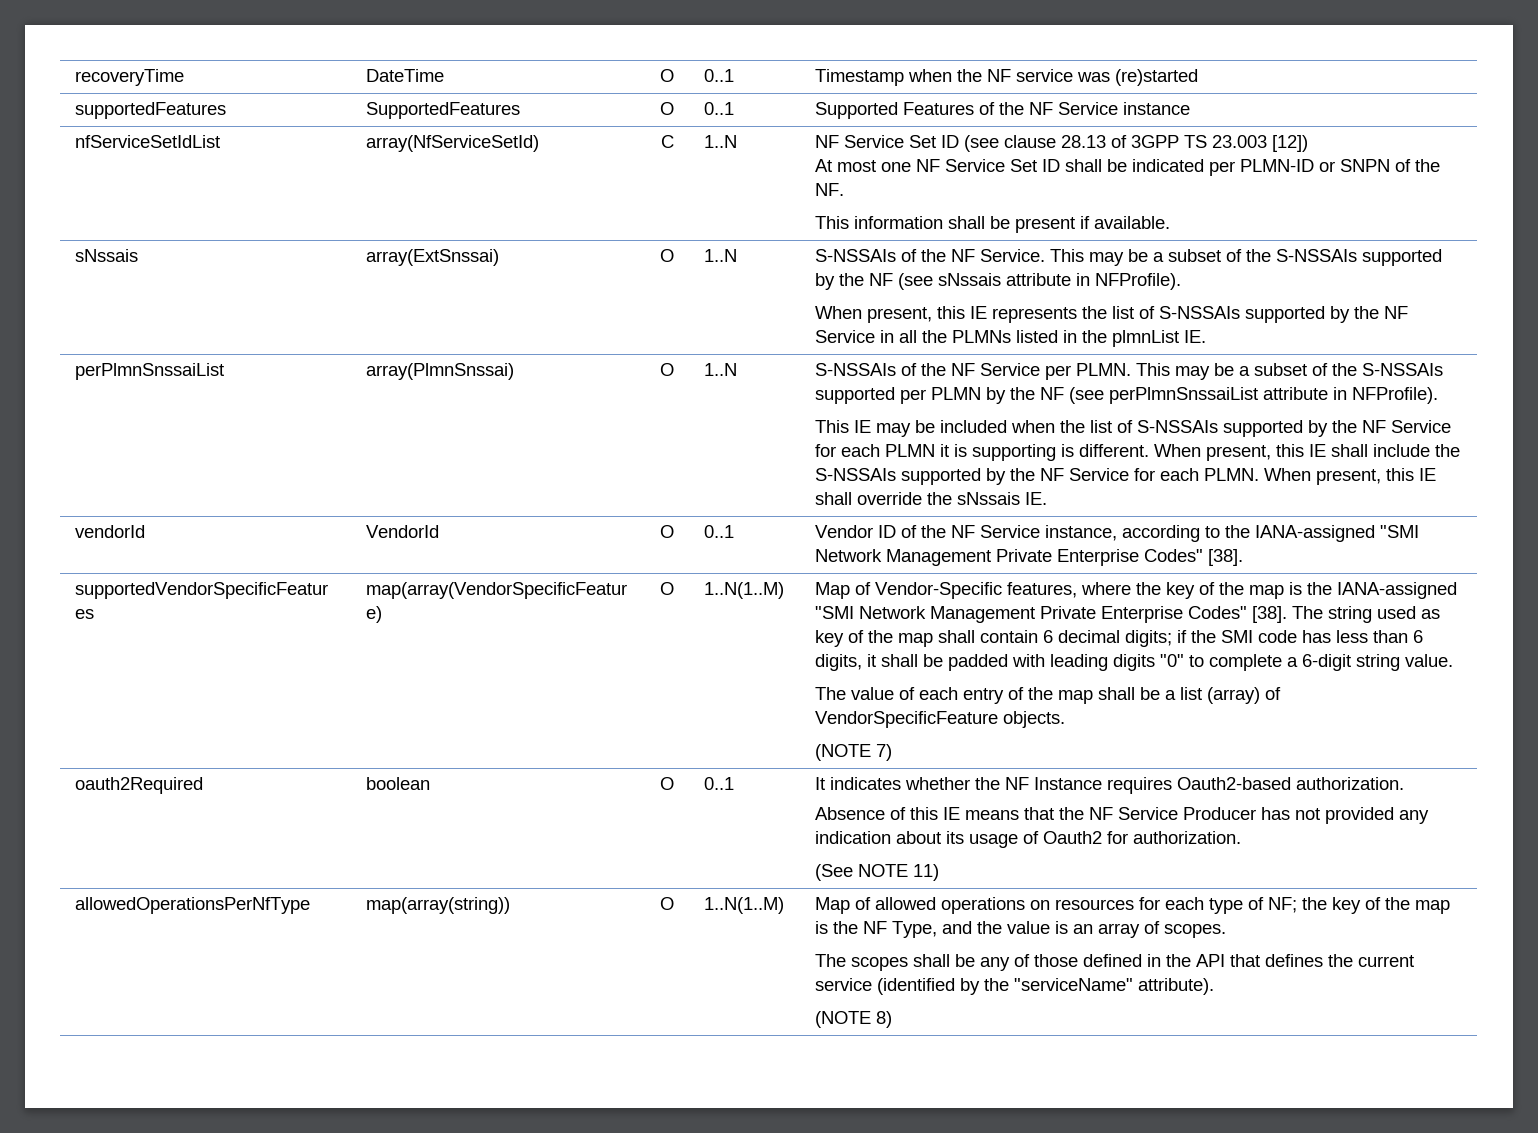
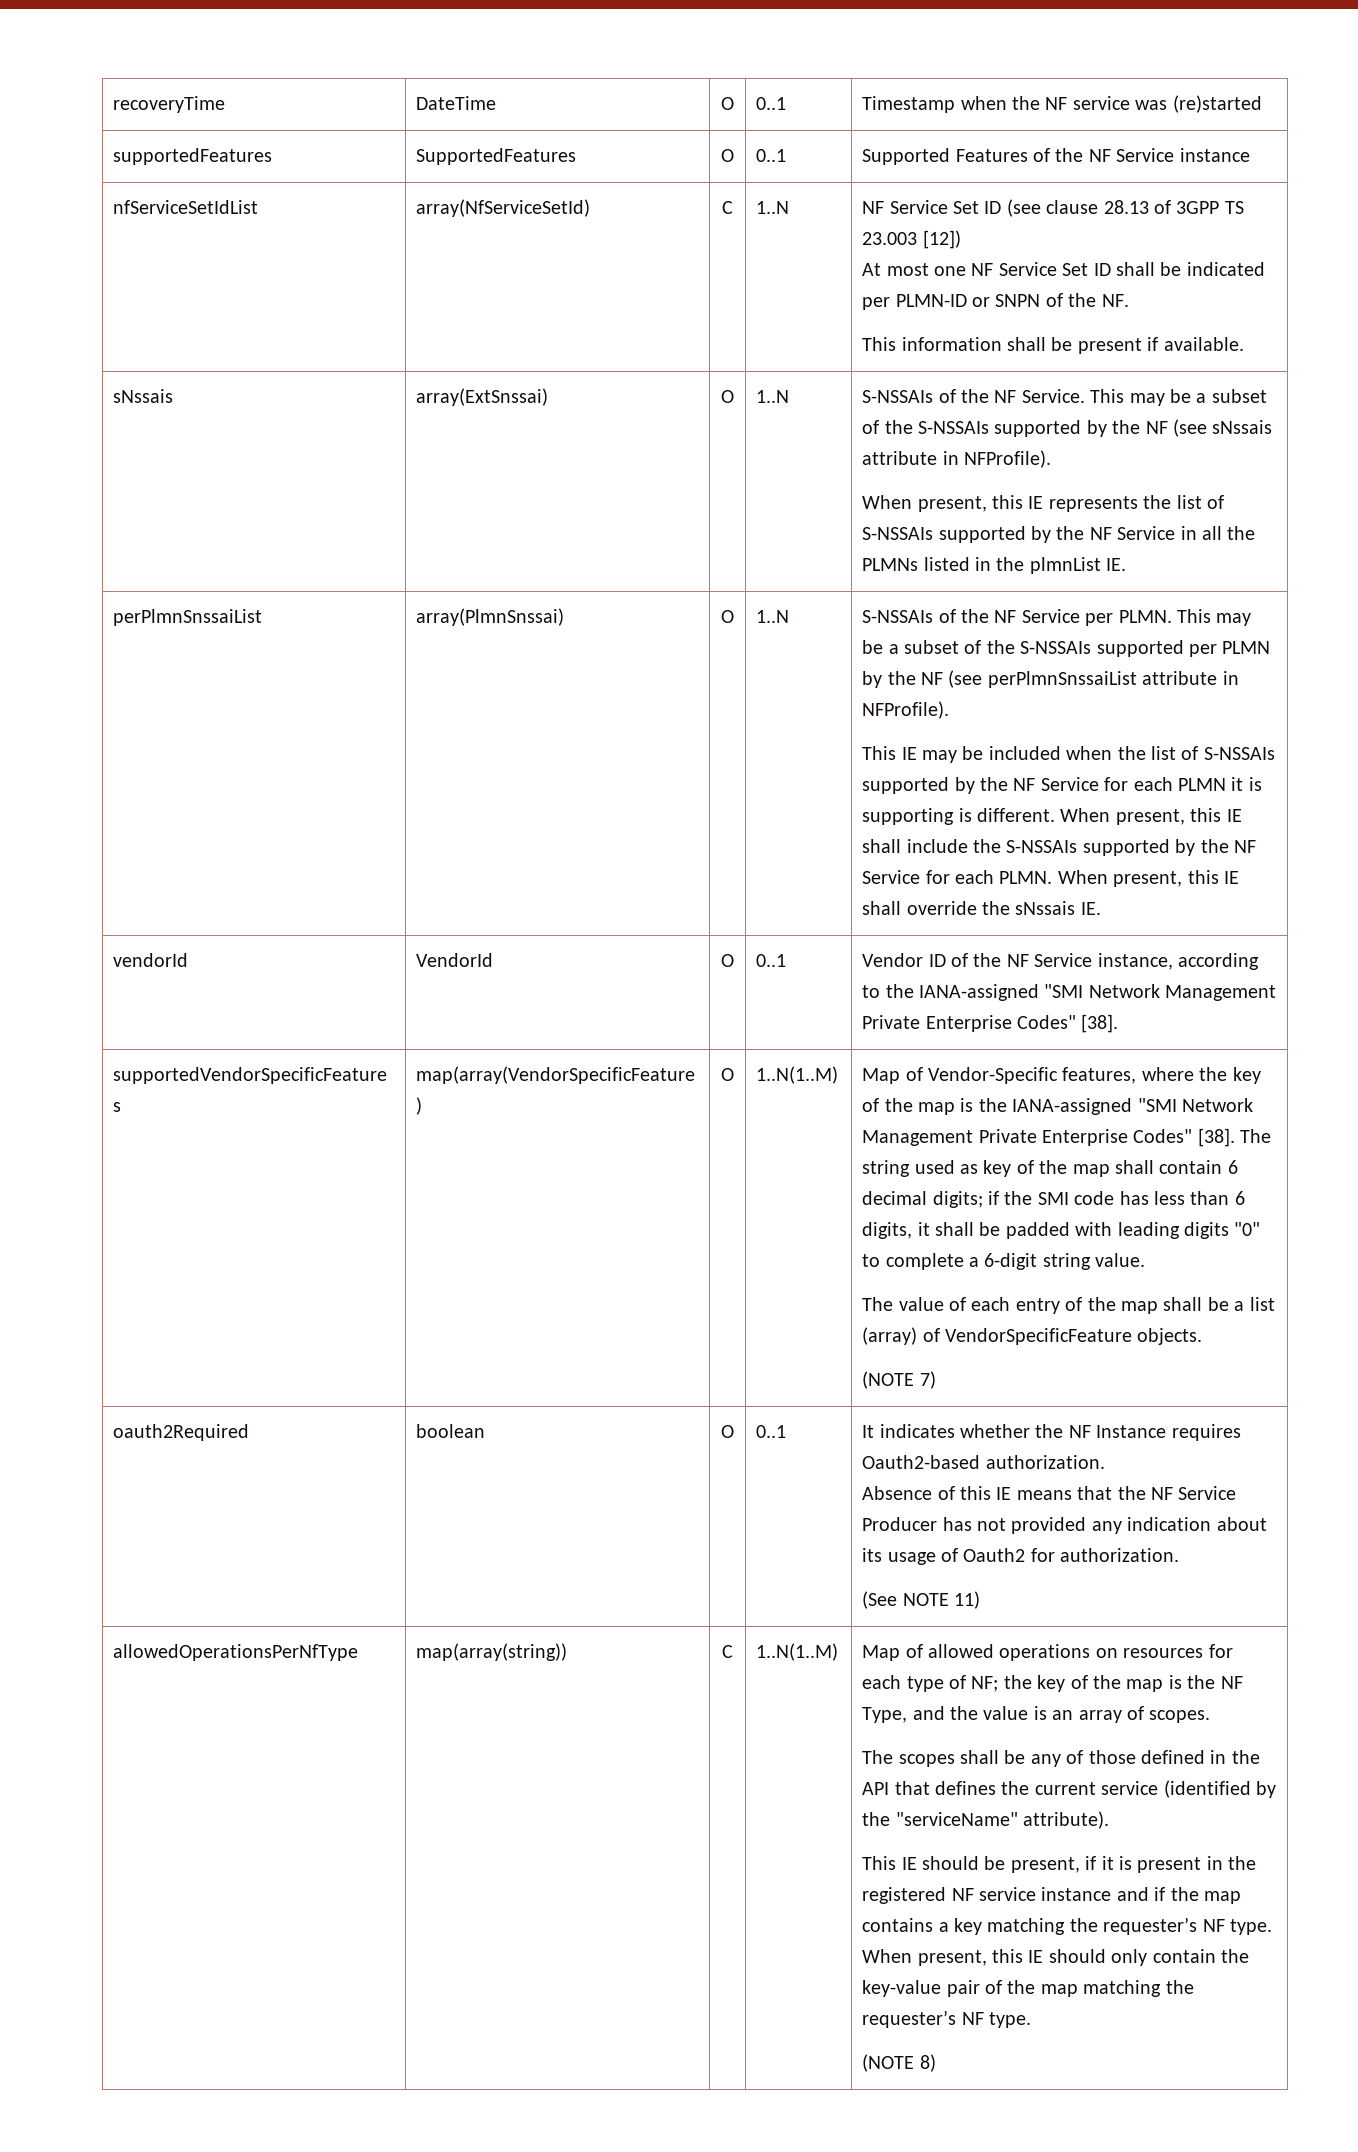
[660,897,674,910] O -> [722,1645,733,1658] C
(1214, 986) none -> [862,1856,1257,1873] [862,1887,1242,1904] [862,1917,1273,1935] [862,1949,1250,1966] [862,1980,1194,1997] [862,2010,1032,2028] // This IE should be present, if it is present in the registered NF service instance and if the map contains a key matching the requester’s NF type. When present, this IE should only contain the key-value pair of the map matching the requester’s NF type.

